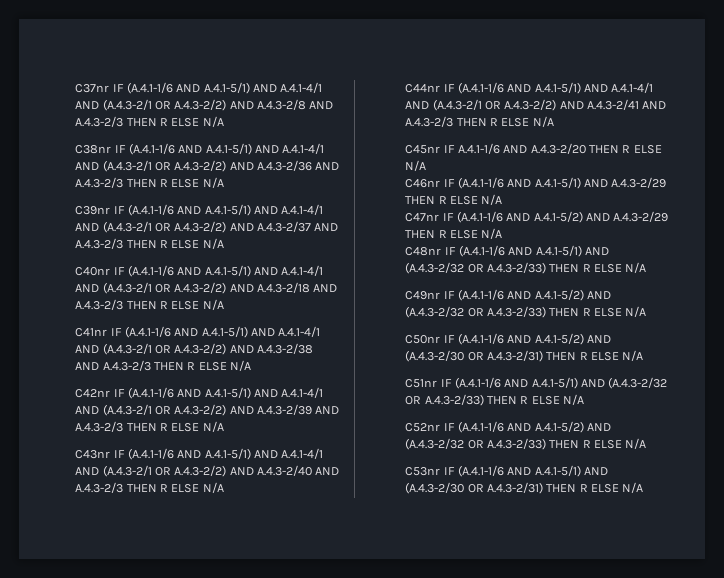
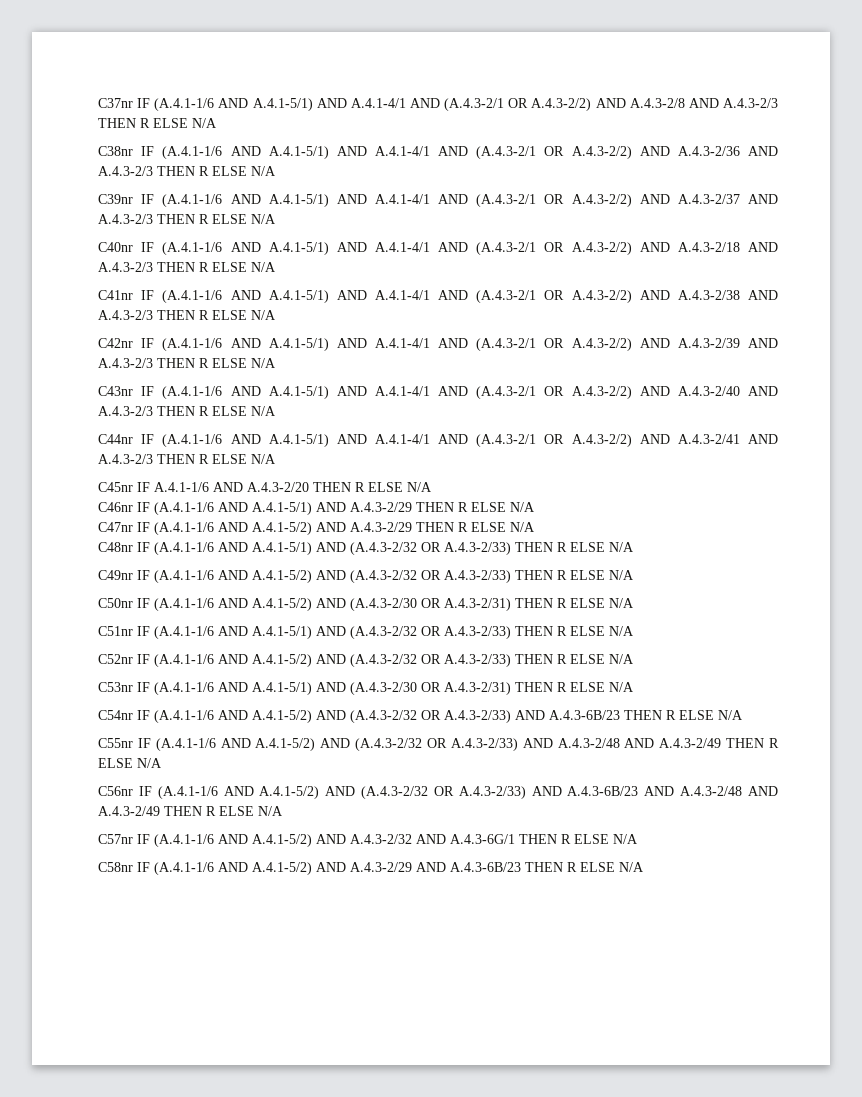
(644, 487) none -> [98,710,744,723] [98,738,779,751] [98,758,163,768] [98,786,779,799] [98,806,284,816] [98,834,639,847] [98,862,645,875] // C54nr IF (A.4.1-1/6 AND A.4.1-5/2) AND (A.4.3-2/32 OR A.4.3-2/33) AND A.4.3-6B/23 THEN R ELSE N/A // C55nr IF (A.4.1-1/6 AND A.4.1-5/2) AND (A.4.3-2/32 OR A.4.3-2/33) AND A.4.3-2/48 AND A.4.3-2/49 THEN R ELSE N/A // C56nr IF (A.4.1-1/6 AND A.4.1-5/2) AND (A.4.3-2/32 OR A.4.3-2/33) AND A.4.3-6B/23 AND A.4.3-2/48 AND A.4.3-2/49 THEN R ELSE N/A // C57nr IF (A.4.1-1/6 AND A.4.1-5/2) AND A.4.3-2/32 AND A.4.3-6G/1 THEN R ELSE N/A // C58nr IF (A.4.1-1/6 AND A.4.1-5/2) AND A.4.3-2/29 AND A.4.3-6B/23 THEN R ELSE N/A

